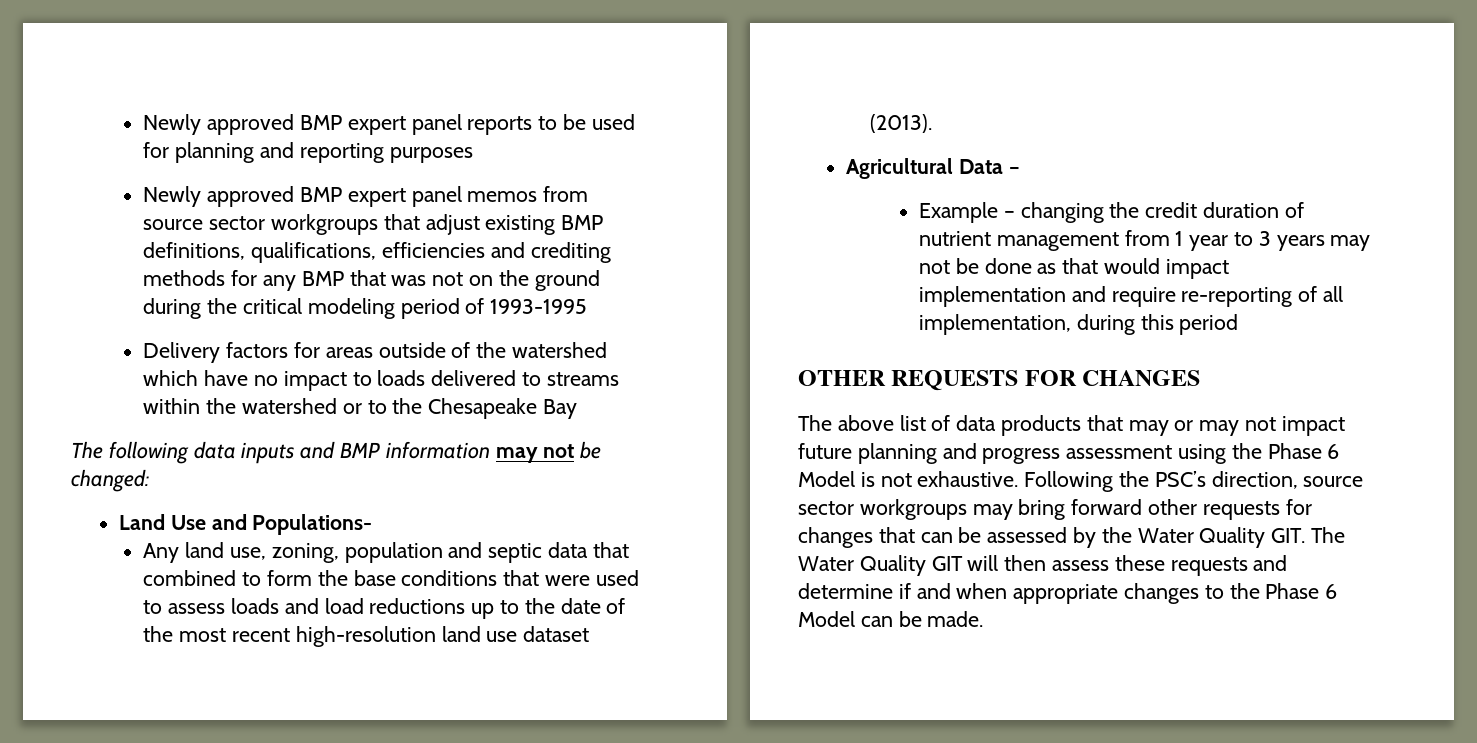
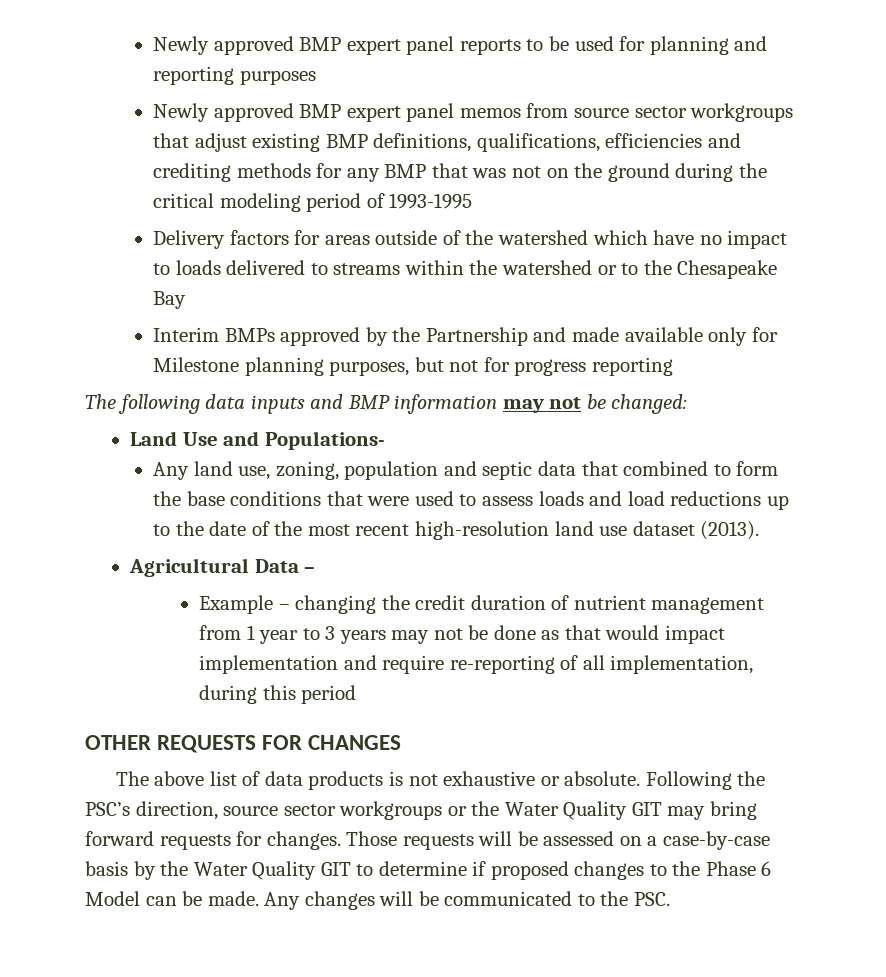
(577, 409) none -> [153,327,778,346] [153,357,674,376] // Interim BMPs approved by the Partnership and made available only for Milestone planning purposes, but not for progress reporting
[1086,415,1345,436] [798,443,1340,464] [798,471,1019,487] that may or may not impact future planning and progress assessment using the Phase 6 Model is not exhaustive. -> [388,771,641,786] is not exhaustive or absolute.
(967, 509) none -> [447,801,662,820] or the Water Quality GIT
[1148,499,1198,515] other -> (154, 838) none
[798,527,1346,548] [798,555,1288,576] [798,583,1119,604] changes that can be assessed by the Water Quality GIT. The Water Quality GIT will then assess these requests and determine if and when appropriate -> [266,831,770,850] [85,861,569,880] changes. Those requests will be assessed on a case-by-case basis by the Water Quality GIT to determine if proposed
(984, 619) none -> [264,891,670,910] Any changes will be communicated to the PSC.

